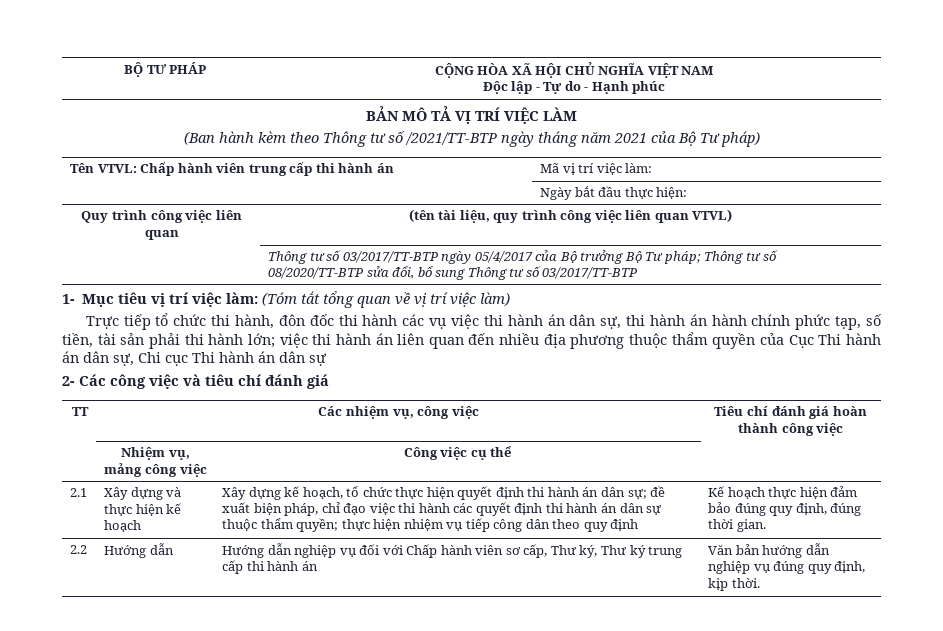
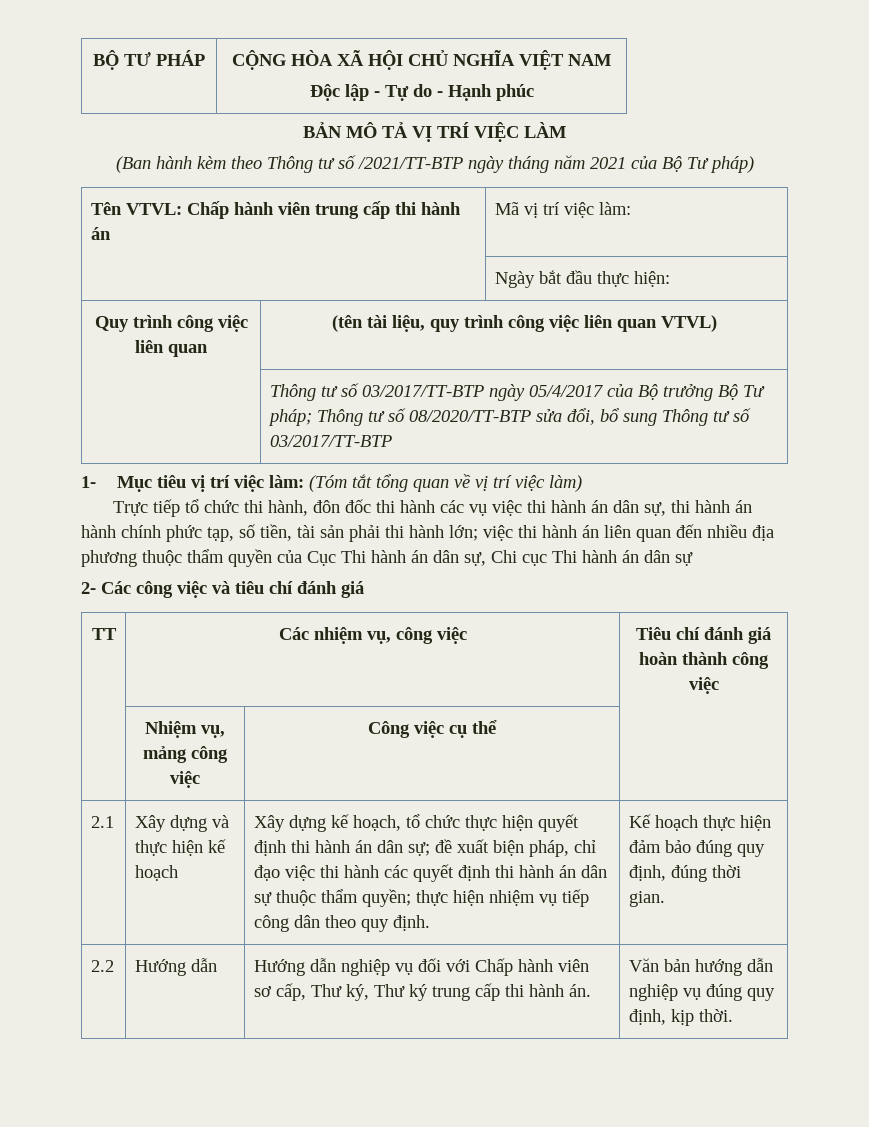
[610,519,639,531] định -> [392,915,430,931] định.
[301,561,318,571] án -> [568,984,591,997] án.

